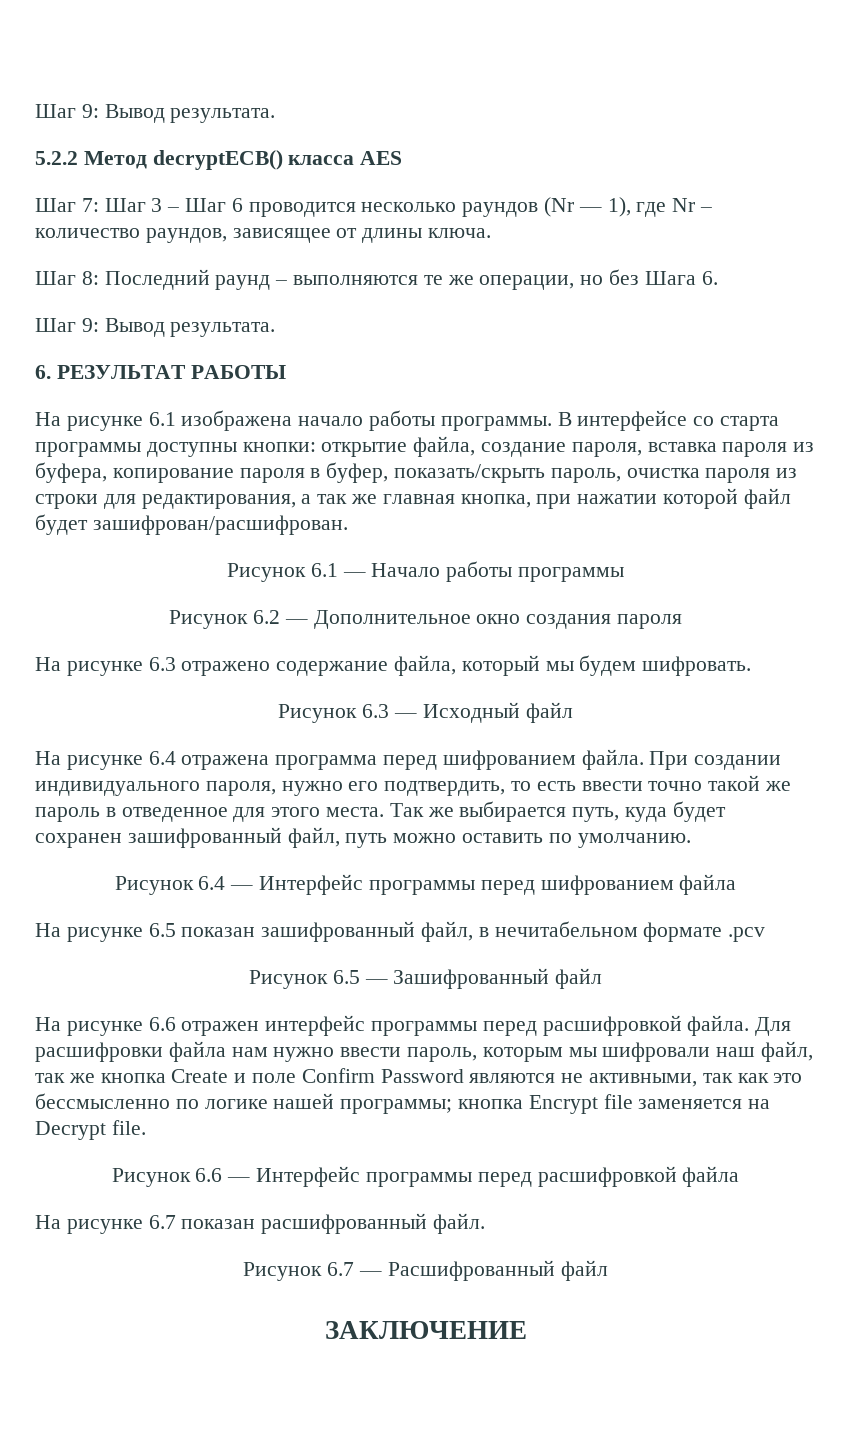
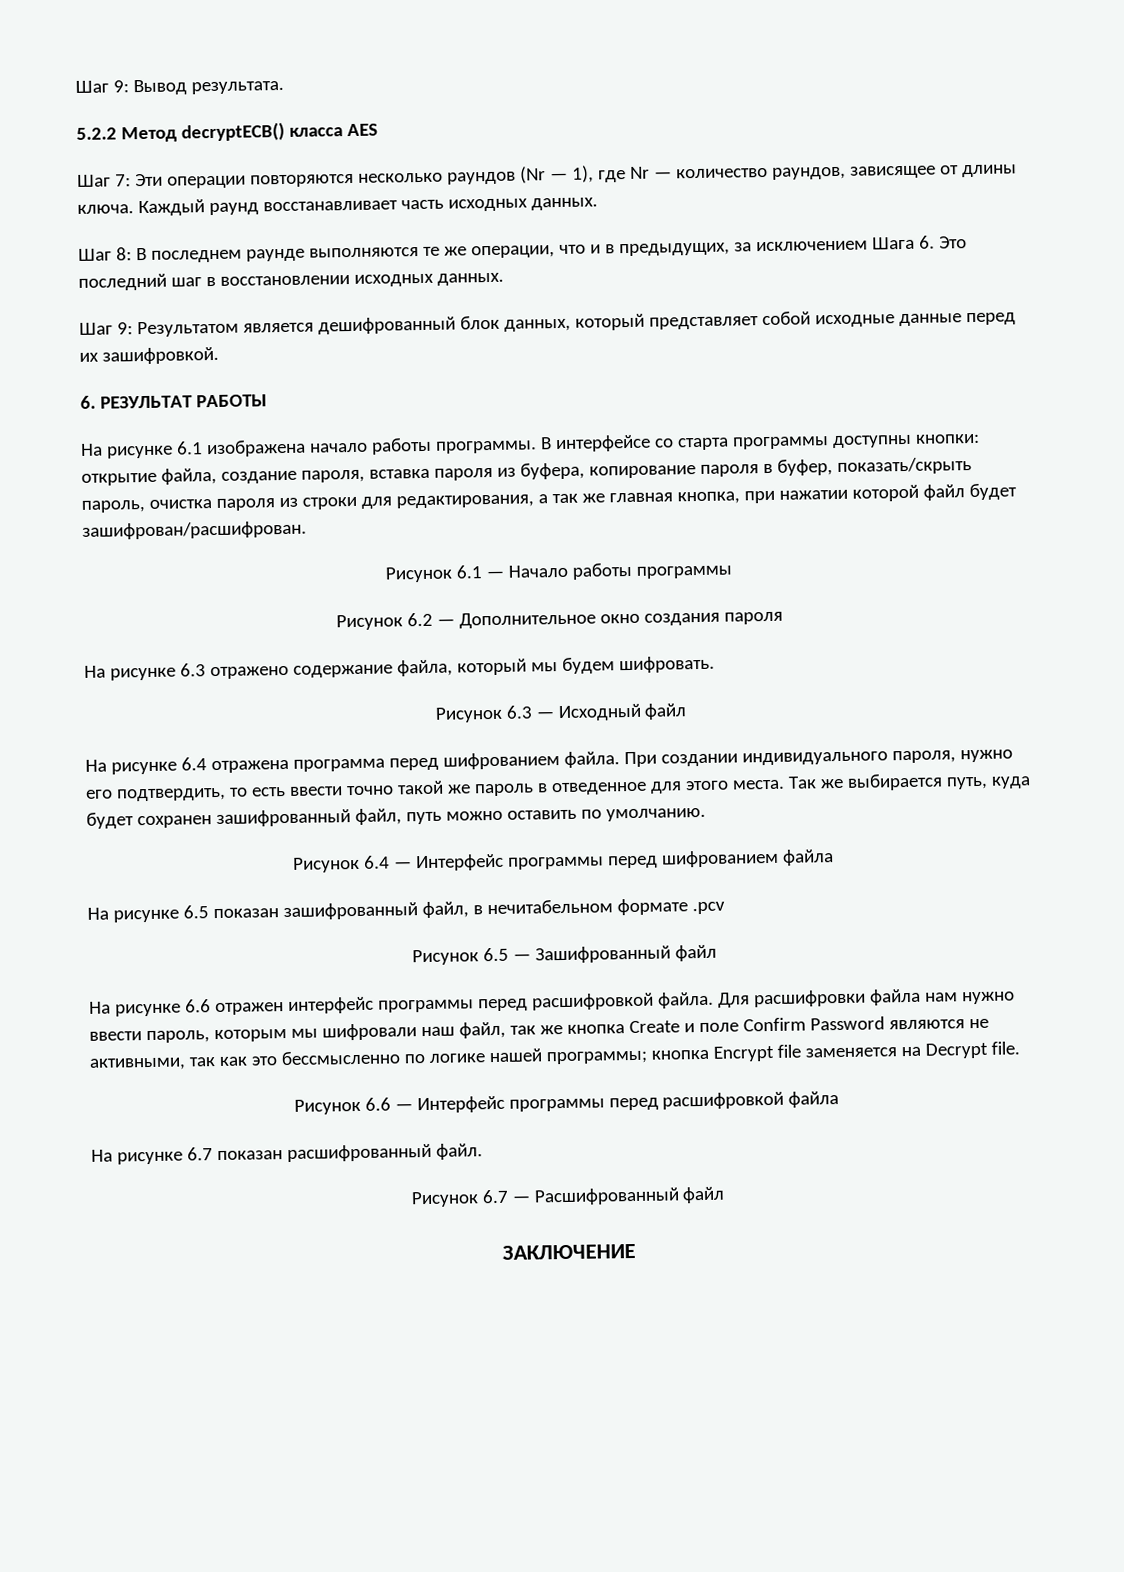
[104,198,356,217] Шаг 3 – Шаг 6 проводится -> [134,173,354,189] Эти операции повторяются
[700,207,713,212] – -> [653,171,672,179] —
(492, 233) none -> [137,197,598,217] Каждый раунд восстанавливает часть исходных данных.
[104,269,288,290] Последний раунд – -> [135,247,305,263] В последнем раунде
[580,269,718,285] [35,318,276,337] но без Шага 6. // Шаг 9: Вывод результата. -> [558,235,967,257] [78,272,504,291] [79,311,1016,338] [79,346,219,365] что и в предыдущих, за исключением Шага 6. Это последний шаг в восстановлении исходных данных. // Шаг 9: Результатом является дешифрованный блок данных, который представляет собой исходные данные перед их зашифровкой.

